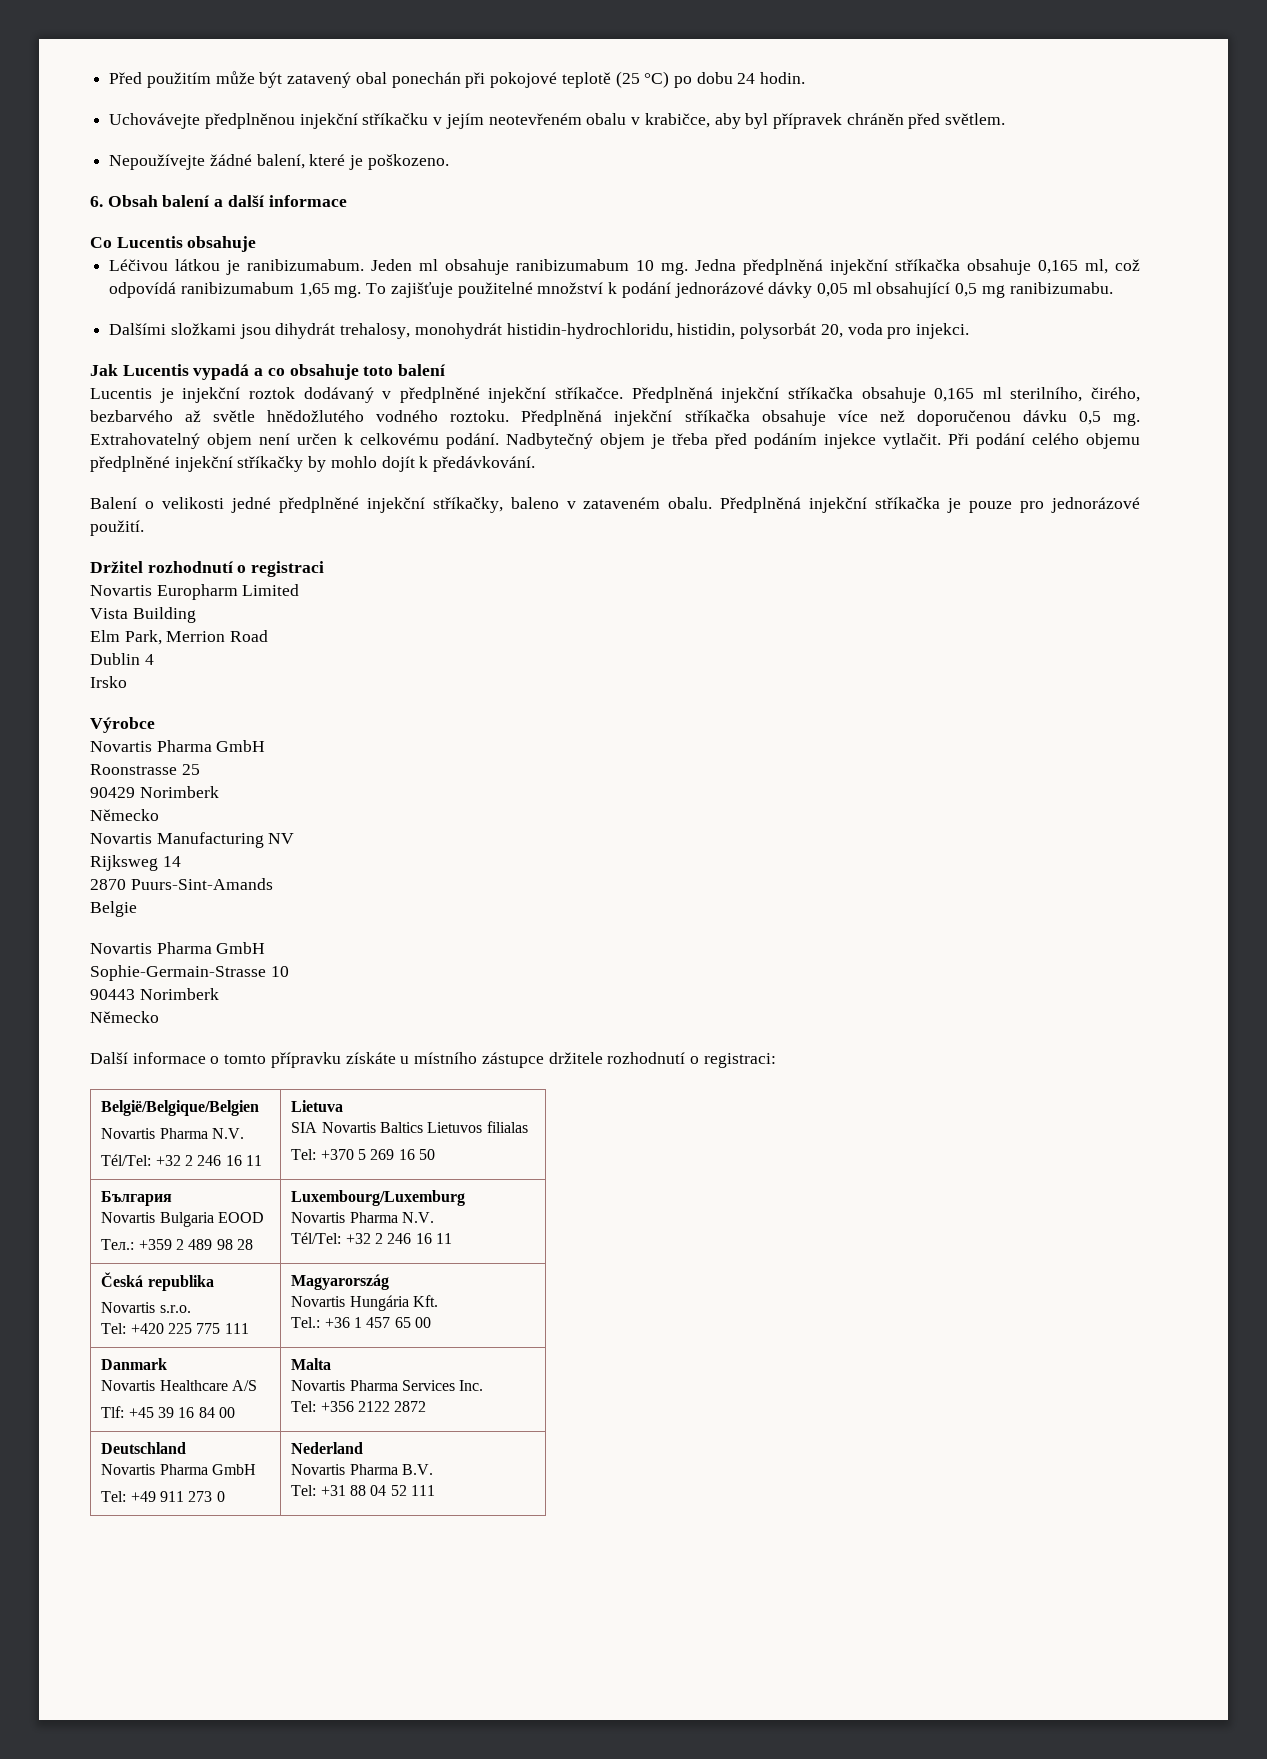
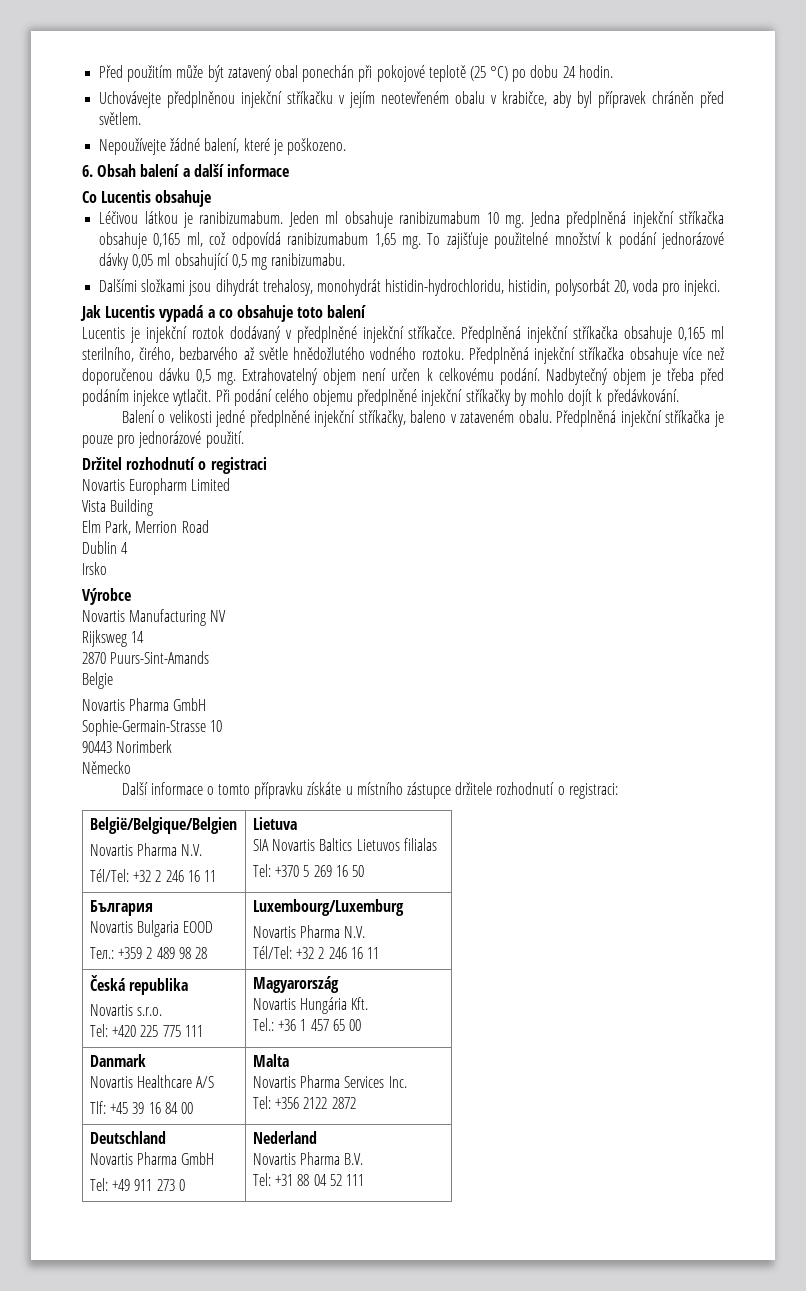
[90,740,266,752] [90,764,200,775] [90,786,219,798] [90,809,159,821] // Novartis Pharma GmbH // Roonstrasse 25 // 90429 Norimberk // Německo -> (131, 596) none

